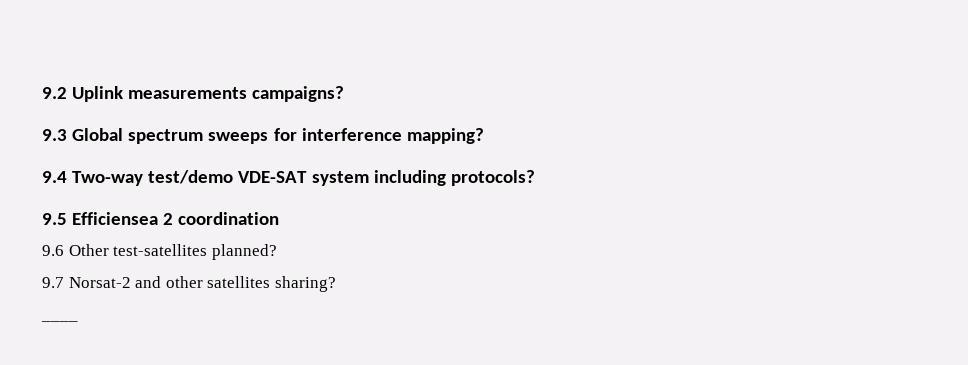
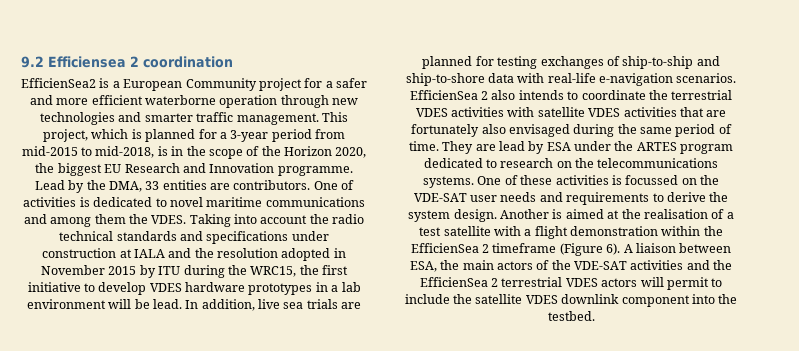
[72,86,345,102] [42,128,484,144] [42,170,535,186] [42,212,280,225] [42,244,277,260] [42,276,336,292] [41,320,78,322] Uplink measurements campaigns? // 9.3 Global spectrum sweeps for interference mapping? // 9.4 Two-way test/demo VDE-SAT system including protocols? // 9.5 Efficiensea 2 coordination // 9.6 Other test-satellites planned? // 9.7 Norsat-2 and other satellites sharing? // ____ -> [48,56,233,68] [21,78,367,91] [29,95,359,108] [40,112,348,125] [43,129,345,142] [21,146,367,159] [35,163,353,176] [34,180,355,193] [23,197,365,207] [23,214,365,227] [59,231,329,244] [42,248,346,261] [41,265,348,278] [27,282,361,295] [26,299,362,311] [422,56,720,69] [405,73,737,86] [409,90,733,100] [415,107,727,117] [411,124,732,137] [408,141,734,154] [423,158,719,168] [423,175,719,188] [413,192,729,205] [408,209,734,222] [419,226,723,239] [410,243,732,256] [409,260,733,272] [419,277,723,290] [404,294,738,307] [547,311,595,321] Efficiensea 2 coordination // EfficienSea2 is a European Community project for a safer and more efficient waterborne operation through new technologies and smarter traffic management. This project, which is planned for a 3-year period from mid-2015 to mid-2018, is in the scope of the Horizon 2020, the biggest EU Research and Innovation programme. Lead by the DMA, 33 entities are contributors. One of activities is dedicated to novel maritime communications and among them the VDES. Taking into account the radio technical standards and specifications under construction at IALA and the resolution adopted in November 2015 by ITU during the WRC15, the first initiative to develop VDES hardware prototypes in a lab environment will be lead. In addition, live sea trials are planned for testing exchanges of ship-to-ship and ship-to-shore data with real-life e-navigation scenarios. EfficienSea 2 also intends to coordinate the terrestrial VDES activities with satellite VDES activities that are fortunately also envisaged during the same period of time. They are lead by ESA under the ARTES program dedicated to research on the telecommunications systems. One of these activities is focussed on the VDE-SAT user needs and requirements to derive the system design. Another is aimed at the realisation of a test satellite with a flight demonstration within the EfficienSea 2 timeframe (Figure 6). A liaison between ESA, the main actors of the VDE-SAT activities and the EfficienSea 2 terrestrial VDES actors will permit to include the satellite VDES downlink component into the testbed.

